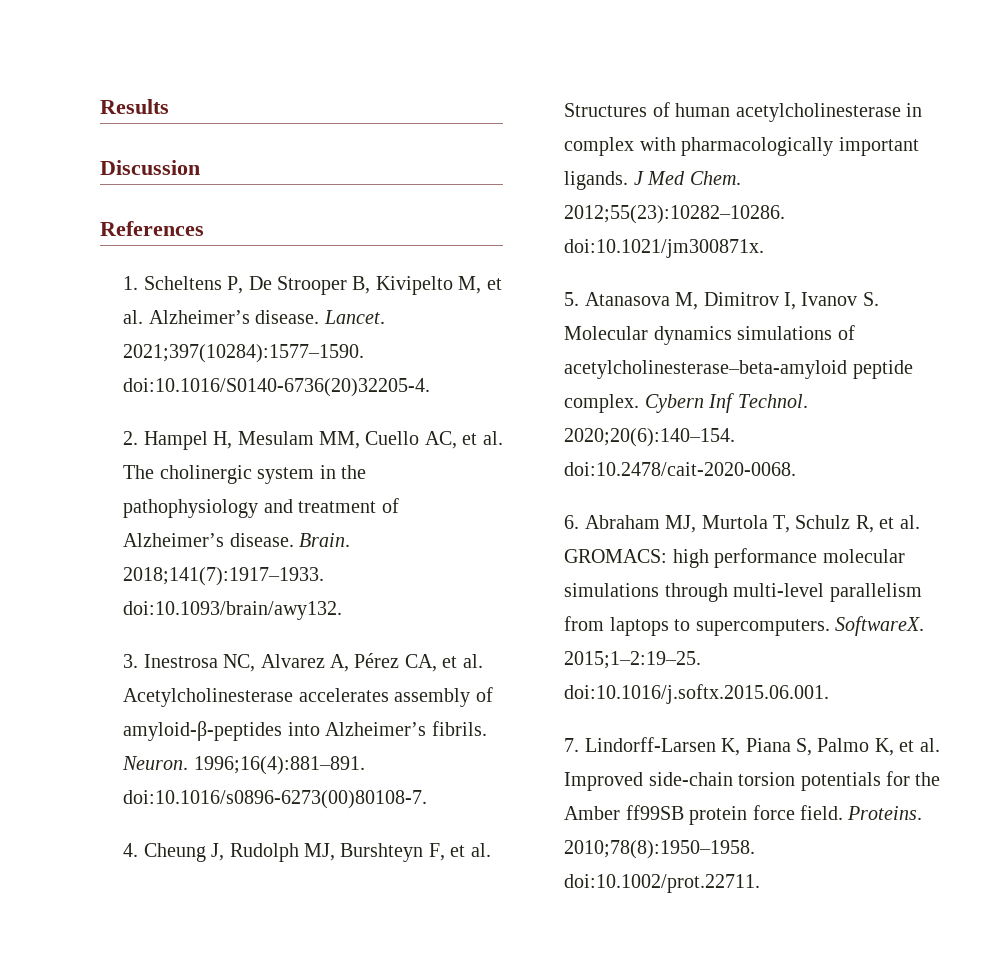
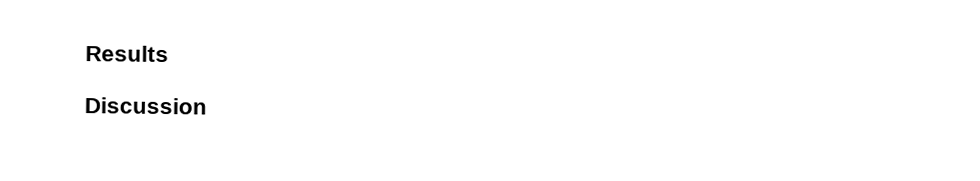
[100,221,204,236] [123,276,502,295] [123,310,385,324] [123,344,365,363] [123,378,431,397] [123,431,503,450] [123,465,366,484] [123,498,399,518] [123,533,351,547] [123,567,325,586] [123,601,343,620] [123,653,483,672] [123,687,493,707] [123,721,487,741] [122,756,365,775] [123,790,428,809] [123,843,491,862] [564,102,922,122] [564,137,919,156] [564,171,741,190] [564,205,786,224] [564,239,765,258] [564,292,879,310] [564,325,855,345] [564,360,913,379] [564,393,808,413] [564,428,736,447] [564,462,797,476] [564,515,920,533] [564,548,905,568] [564,583,922,602] [564,616,924,636] [564,651,702,669] [564,684,830,704] [564,737,940,756] [564,771,941,791] [564,805,923,825] [564,840,756,859] [564,874,761,893] // References // 1. Scheltens P, De Strooper B, Kivipelto M, et al. Alzheimer’s disease. Lancet. 2021;397(10284):1577–1590. doi:10.1016/S0140-6736(20)32205-4. // 2. Hampel H, Mesulam MM, Cuello AC, et al. The cholinergic system in the pathophysiology and treatment of Alzheimer’s disease. Brain. 2018;141(7):1917–1933. doi:10.1093/brain/awy132. // 3. Inestrosa NC, Alvarez A, Pérez CA, et al. Acetylcholinesterase accelerates assembly of amyloid-β-peptides into Alzheimer’s fibrils. Neuron. 1996;16(4):881–891. doi:10.1016/s0896-6273(00)80108-7. // 4. Cheung J, Rudolph MJ, Burshteyn F, et al. Structures of human acetylcholinesterase in complex with pharmacologically important ligands. J Med Chem. 2012;55(23):10282–10286. doi:10.1021/jm300871x. // 5. Atanasova M, Dimitrov I, Ivanov S. Molecular dynamics simulations of acetylcholinesterase–beta-amyloid peptide complex. Cybern Inf Technol. 2020;20(6):140–154. doi:10.2478/cait-2020-0068. // 6. Abraham MJ, Murtola T, Schulz R, et al. GROMACS: high performance molecular simulations through multi-level parallelism from laptops to supercomputers. SoftwareX. 2015;1–2:19–25. doi:10.1016/j.softx.2015.06.001. // 7. Lindorff-Larsen K, Piana S, Palmo K, et al. Improved side-chain torsion potentials for the Amber ff99SB protein force field. Proteins. 2010;78(8):1950–1958. doi:10.1002/prot.22711. -> (207, 106) none

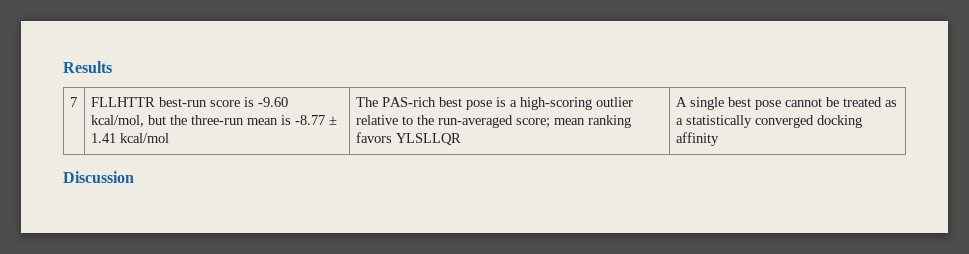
(169, 54) none -> [69,97,77,107] [90,97,288,107] [90,115,337,127] [90,133,169,143] [355,97,633,110] [355,115,631,128] [355,132,461,145] [675,97,897,110] [675,115,862,128] [675,132,719,146] // 7 | FLLHTTR best-run score is -9.60 kcal/mol, but the three-run mean is -8.77 ± 1.41 kcal/mol | The PAS-rich best pose is a high-scoring outlier relative to the run-averaged score; mean ranking favors YLSLLQR | A single best pose cannot be treated as a statistically converged docking affinity

